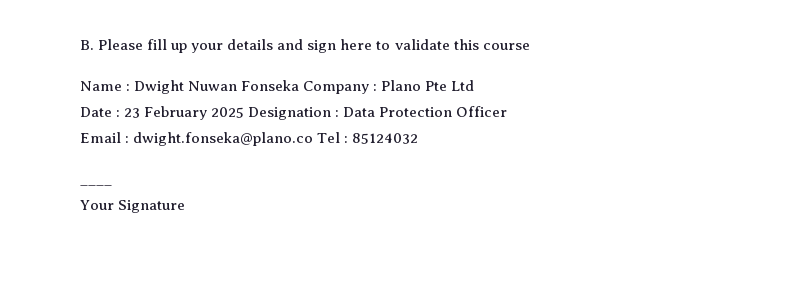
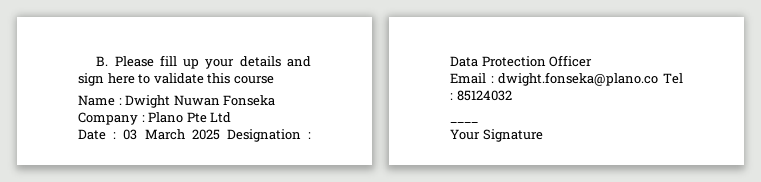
[124,106,208,120] 23 February -> [123,129,185,140] 03 March

